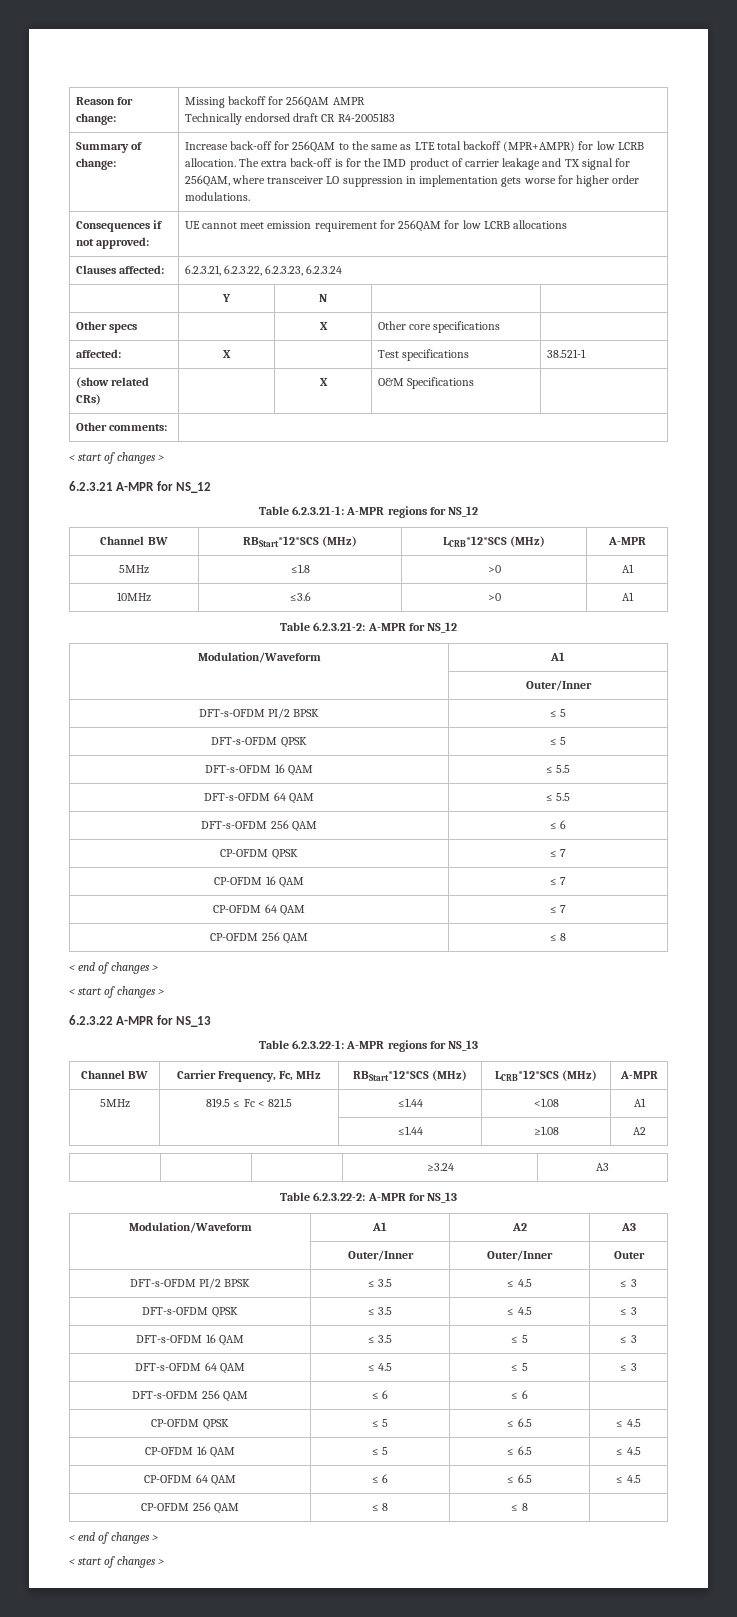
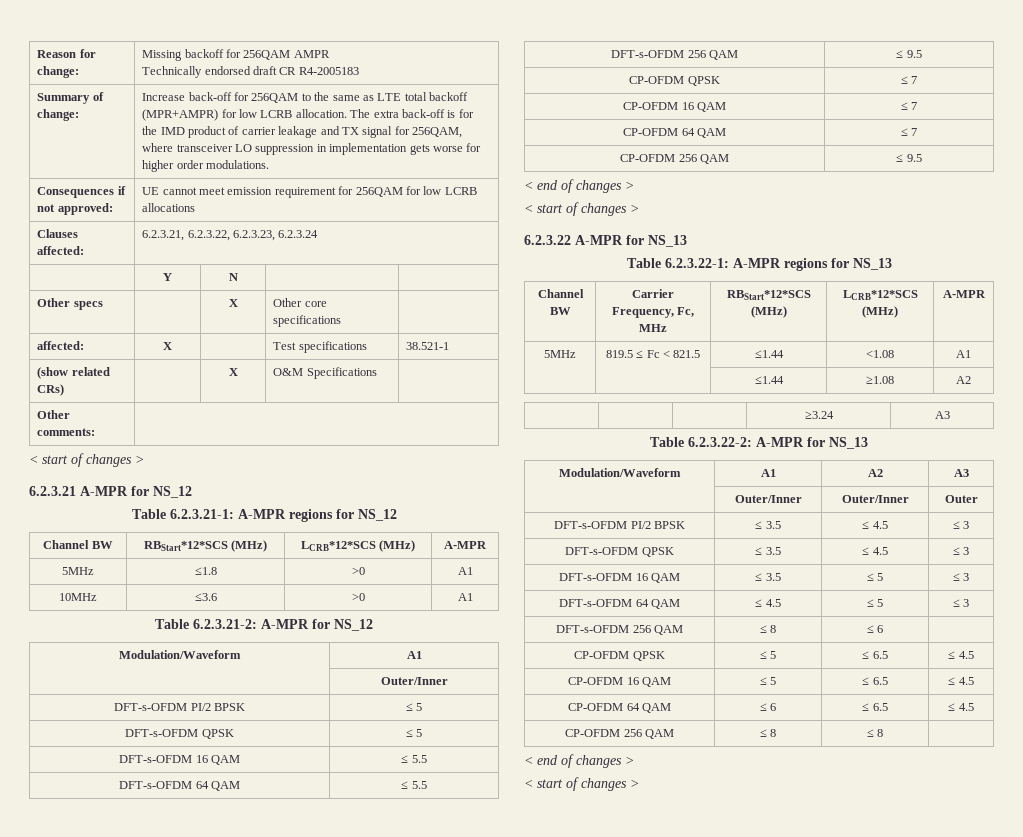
[560,820,567,829] 6 -> [906,50,922,58] 9.5
[560,933,567,941] 8 -> [906,154,922,162] 9.5
[382,1390,389,1399] 6 -> [770,625,777,633] 8

